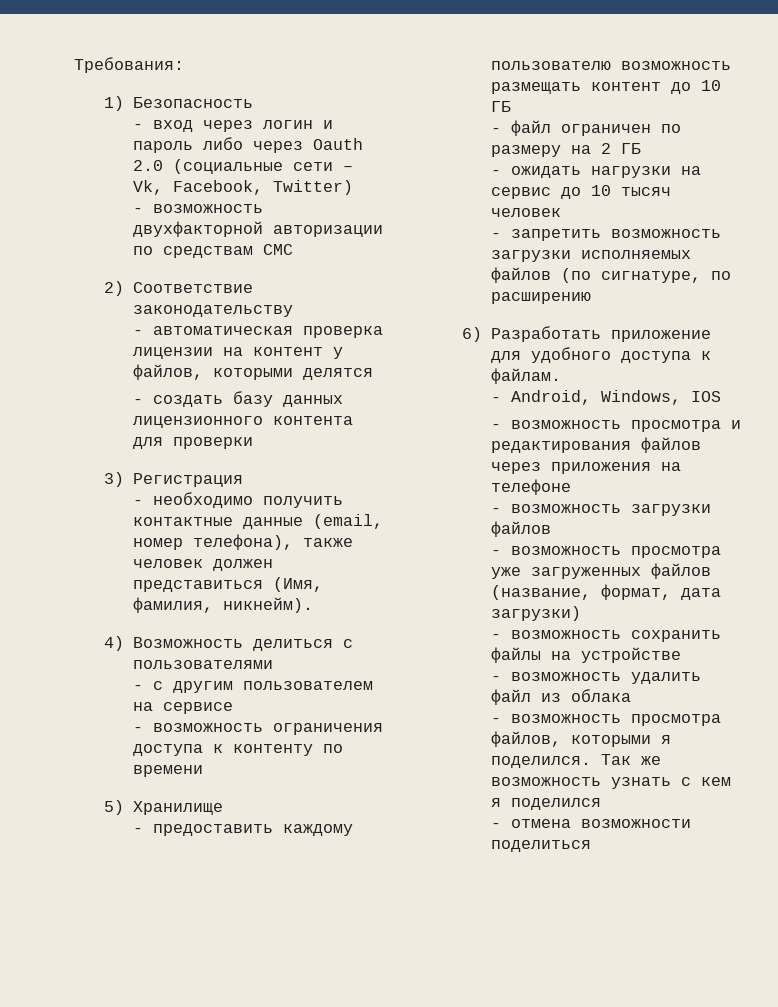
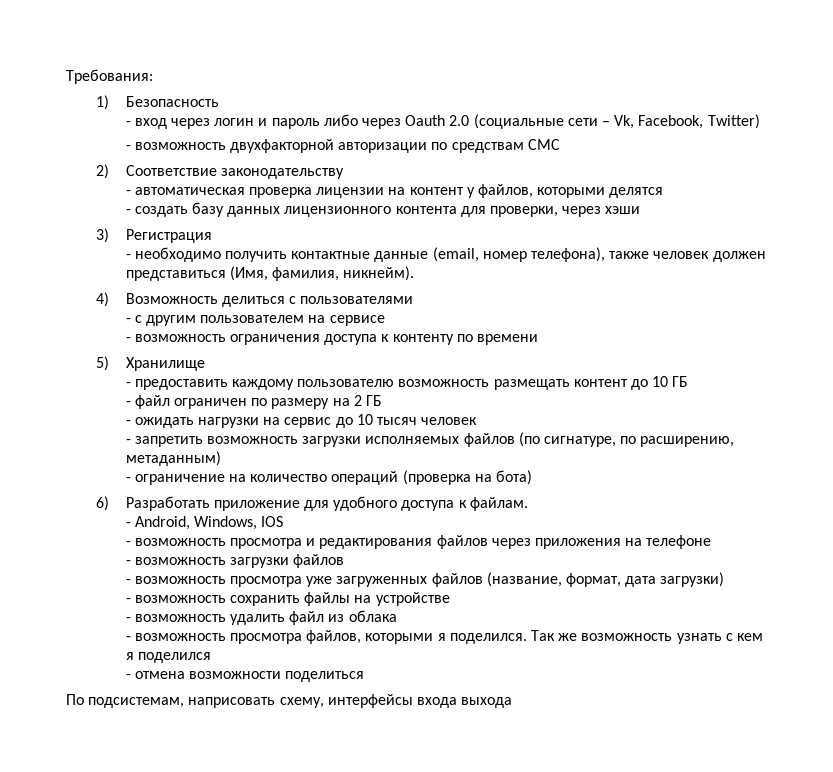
[173,437,254,449] проверки -> [490,206,641,217] проверки, через хэши
[491,292,592,304] расширению -> [640,436,735,447] [125,451,221,466] [125,470,533,485] расширению, метаданным) // - ограничение на количество операций (проверка на бота)
(592, 846) none -> [66,694,513,708] // По подсистемам, наприсовать схему, интерфейсы входа выхода

